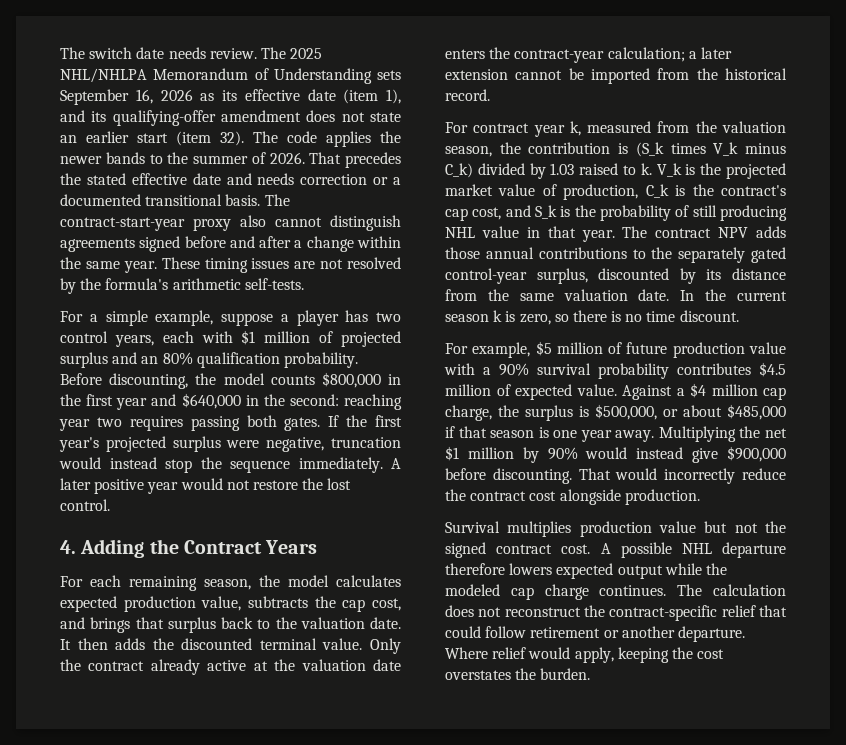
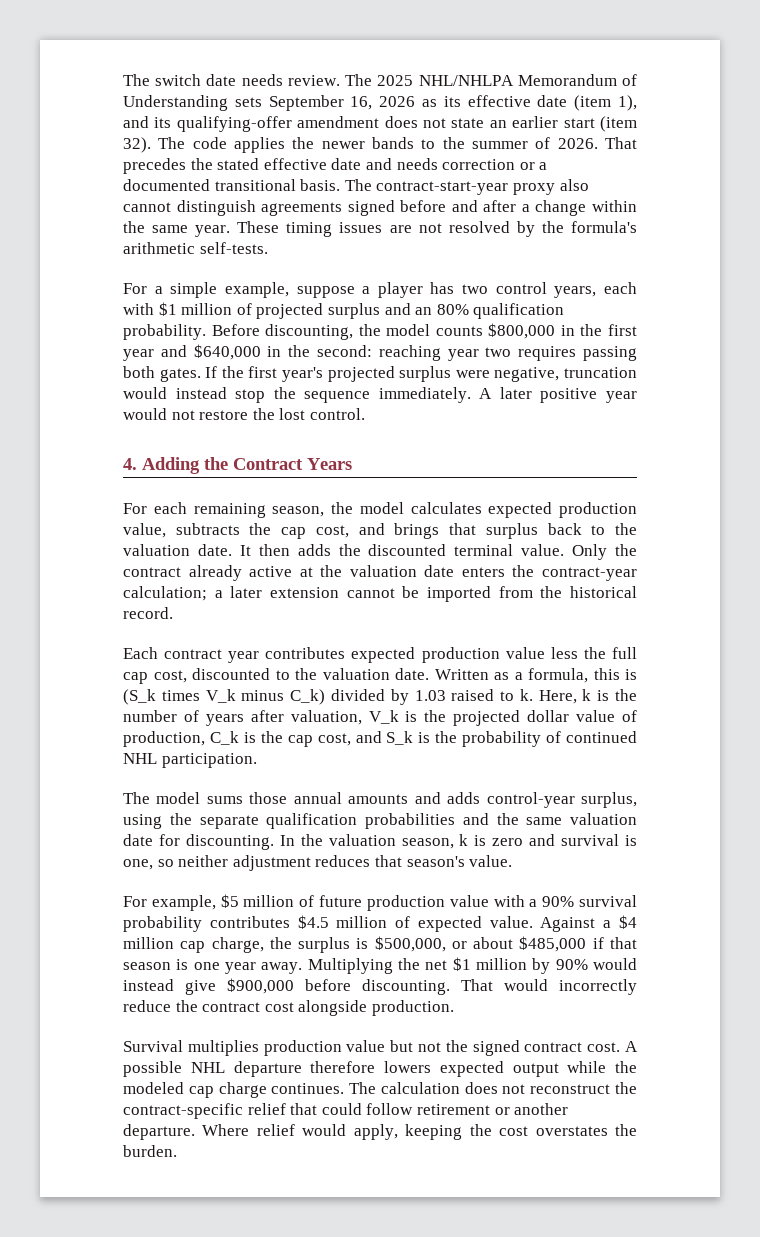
[445,122,468,133] For -> [123,647,158,659] Each
[569,121,786,136] [445,142,611,157] k, measured from the valuation season, the contribution -> [265,647,637,663] [123,668,620,684] contributes expected production value less the full cap cost, discounted to the valuation date. Written as a formula, this
(652, 169) none -> [538,689,637,704] [123,710,362,726] Here, k is the number of years after valuation,
[445,184,493,196] market -> [527,710,570,722] dollar
[721,185,786,196] contract's -> (283, 737) none
[692,205,787,221] [445,226,786,242] [445,247,786,263] [445,268,786,284] [445,289,787,301] [445,310,739,325] still producing NHL value in that year. The contract NPV adds those annual contributions to the separately gated control-year surplus, discounted by its distance from the same valuation date. In the current season k is zero, so there is no time discount. -> [566,731,637,743] [123,753,257,768] [123,792,637,808] [123,813,637,829] [123,834,637,850] [123,855,513,871] continued NHL participation. // The model sums those annual amounts and adds control-year surplus, using the separate qualification probabilities and the same valuation date for discounting. In the valuation season, k is zero and survival is one, so neither adjustment reduces that season's value.

